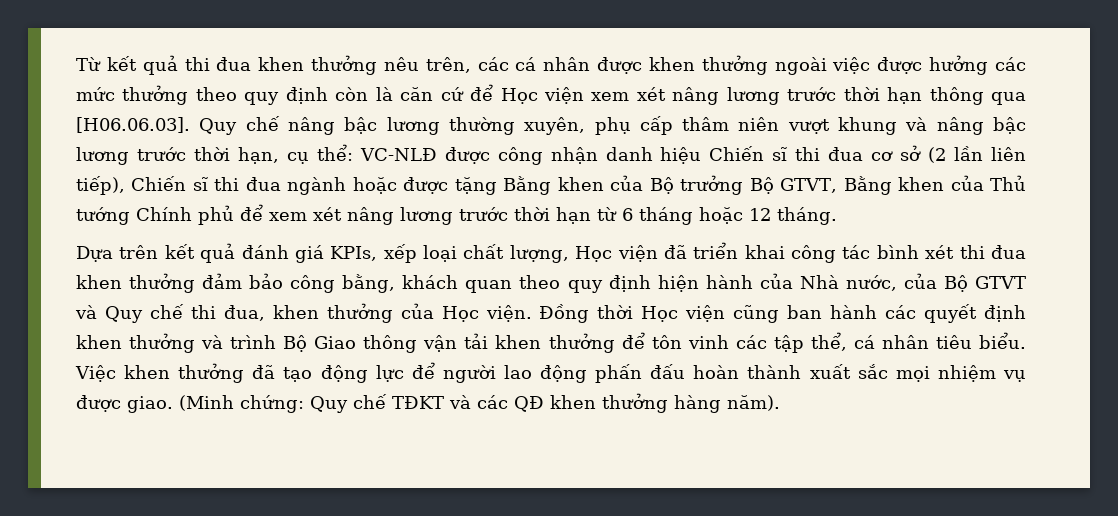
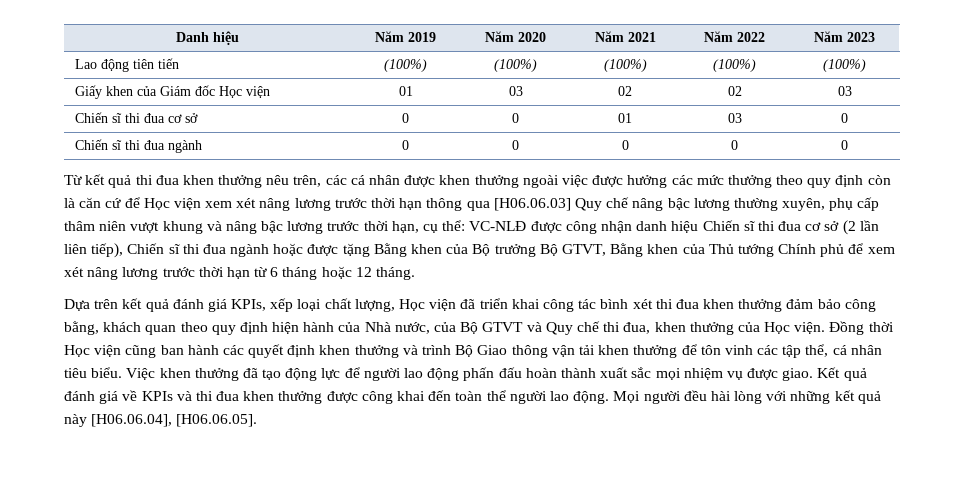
(76, 64) none -> [176,31,239,45] [375,31,436,42] [485,31,546,42] [594,31,656,42] [704,31,765,42] [814,31,875,42] [75,58,180,72] [384,59,427,72] [494,59,537,72] [603,59,647,72] [713,59,756,72] [823,59,866,72] [75,85,271,99] [398,86,413,96] [508,86,523,96] [618,86,632,96] [727,86,742,96] [837,86,852,96] [75,112,199,123] [402,113,409,123] [512,113,519,123] [618,113,632,123] [727,113,742,123] [841,113,848,123] [75,139,203,153] [402,140,409,150] [512,140,519,150] [621,140,629,150] [731,140,738,150] [841,140,848,150] Danh hiệu | Năm 2019 | Năm 2020 | Năm 2021 | Năm 2022 | Năm 2023 // Lao động tiên tiến | (100%) | (100%) | (100%) | (100%) | (100%) // Giấy khen của Giám đốc Học viện | 01 | 03 | 02 | 02 | 03 // Chiến sĩ thi đua cơ sở | 0 | 0 | 01 | 03 | 0 // Chiến sĩ thi đua ngành | 0 | 0 | 0 | 0 | 0 //
[76,117,190,133] [H06.06.03]. -> [493,198,571,211] [H06.06.03]
[179,393,780,413] (Minh chứng: Quy chế TĐKT và các QĐ khen thưởng hàng năm). -> [817,367,867,381] [64,390,881,404] [64,414,258,427] Kết quả đánh giá về KPIs và thi đua khen thưởng được công khai đến toàn thể người lao động. Mọi người đều hài lòng với những kết quả này [H06.06.04], [H06.06.05].

